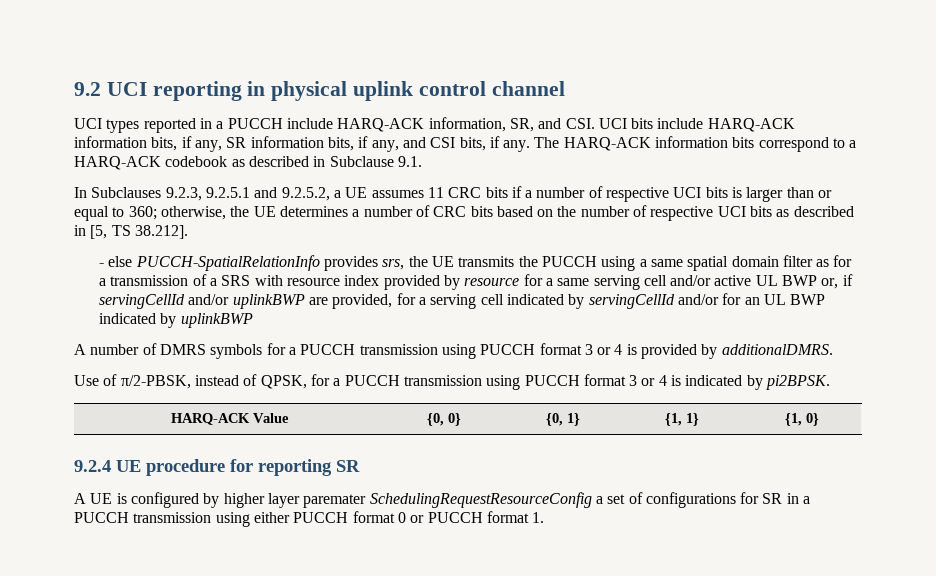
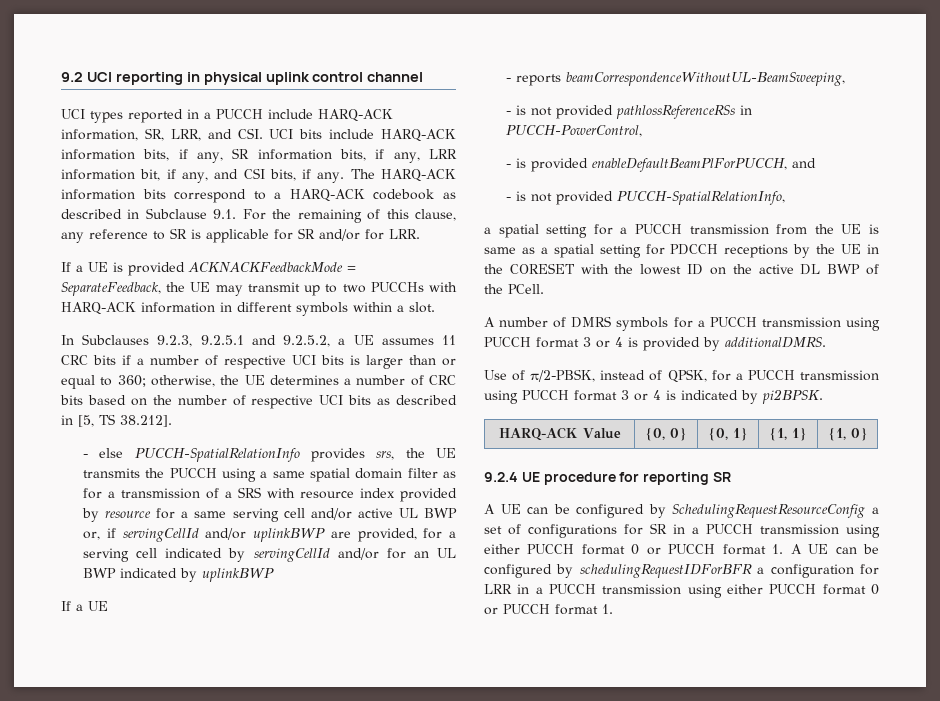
(534, 125) none -> [170,129,201,141] LRR,
(399, 146) none -> [428,149,457,159] [61,169,208,183] LRR information bit, if any,
(422, 161) none -> [242,209,457,223] [61,228,420,243] [61,262,356,276] [61,282,458,296] [61,302,435,316] For the remaining of this clause, any reference to SR is applicable for SR and/or for LRR. // If a UE is provided ACKNACKFeedbackMode = SeparateFeedback, the UE may transmit up to two PUCCHs with HARQ-ACK information in different symbols within a slot.
(253, 320) none -> [61,601,108,611] [506,72,846,86] [506,105,753,119] [506,125,643,137] [506,158,817,172] [506,191,786,205] [484,224,880,238] [484,244,880,258] [484,263,879,275] [484,284,544,294] // If a UE // - reports beamCorrespondenceWithoutUL-BeamSweeping, // - is not provided pathlossReferenceRSs in PUCCH-PowerControl, // - is provided enableDefaultBeamPlForPUCCH, and // - is not provided PUCCH-SpatialRelationInfo, // a spatial setting for a PUCCH transmission from the UE is same as a spatial setting for PDCCH receptions by the UE in the CORESET with the lowest ID on the active DL BWP of the PCell.
[116,492,367,508] is configured by higher layer paremater -> [527,504,666,518] can be configured by
(545, 517) none -> [790,544,879,554] [484,564,879,578] [484,584,879,598] [484,604,613,615] A UE can be configured by schedulingRequestIDForBFR a configuration for LRR in a PUCCH transmission using either PUCCH format 0 or PUCCH format 1.

